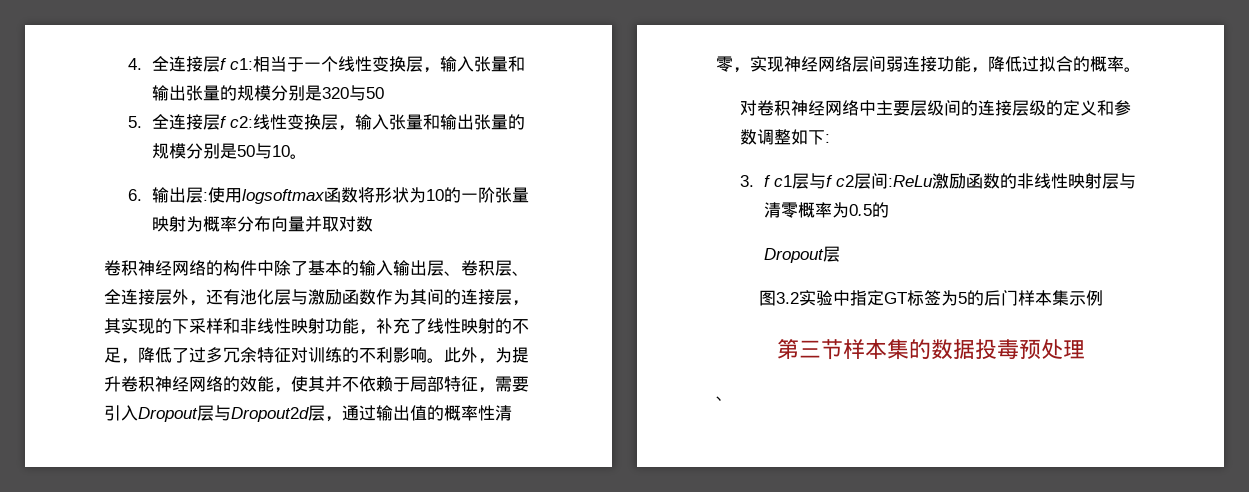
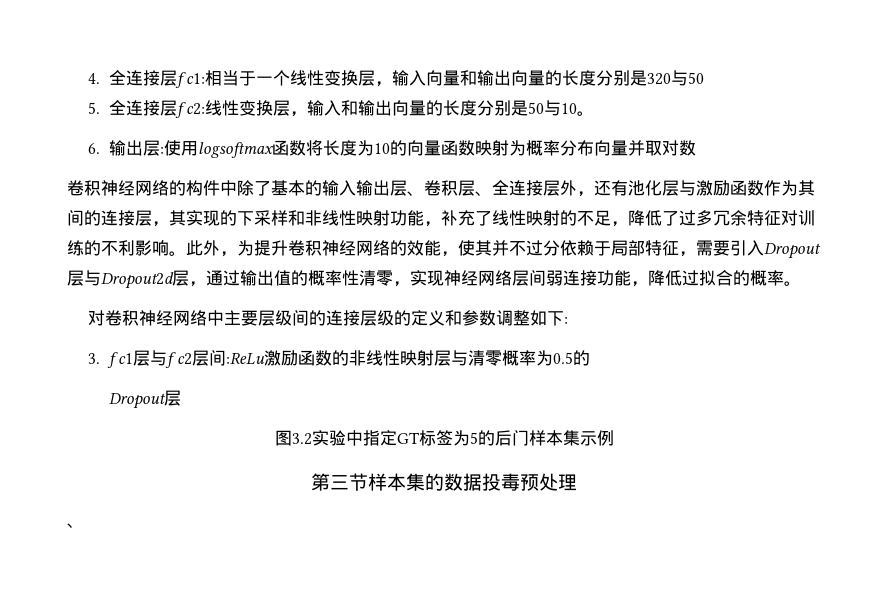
[474,56,526,72] [152,85,272,101] 张量和输出张量的规模 -> [426,70,597,86] 向量和输出向量的长度
[389,114,526,130] [152,143,187,159] 张量和输出张量的规模 -> [341,100,478,116] 和输出向量的长度
[375,187,410,203] 形状 -> [322,140,357,156] 长度
[461,187,530,203] 一阶张量 -> [406,140,475,156] 向量函数
(359, 384) none -> [526,240,560,256] 过分

